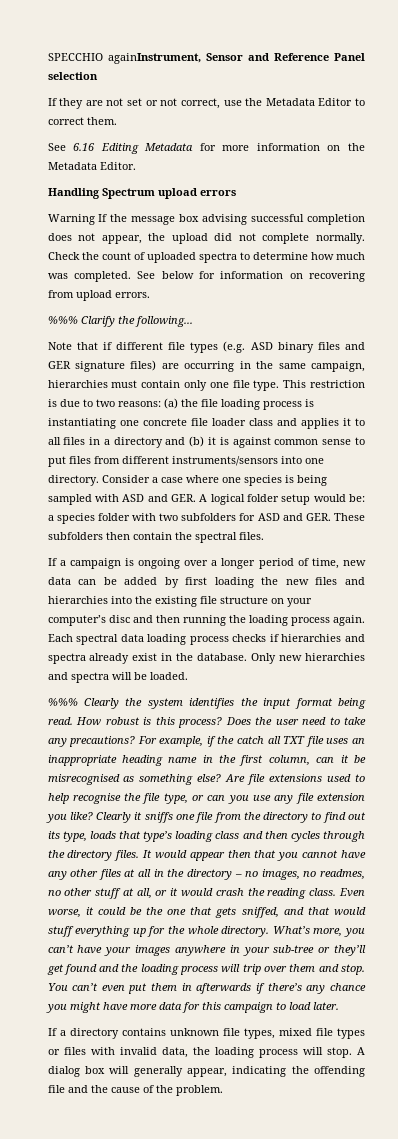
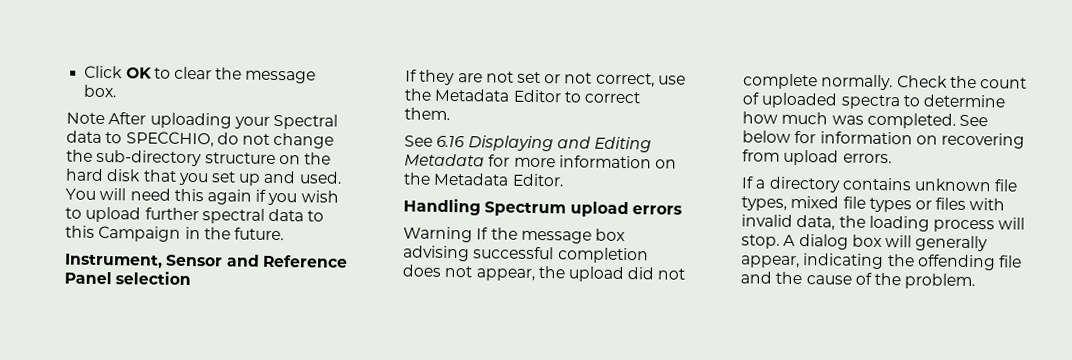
[47,53,201,64] SPECCHIO againInstrument, -> [84,65,317,84] [83,84,118,98] [66,112,339,130] [66,130,335,149] [66,149,332,167] [65,168,342,186] [65,187,339,206] [65,206,325,224] [65,225,285,242] [64,253,164,269] Click OK to clear the message box. // Note After uploading your Spectral data to SPECCHIO, do not change the sub-directory structure on the hard disk that you set up and used. You will need this again if you wish to upload further spectral data to this Campaign in the future. // Instrument,
(96, 147) none -> [467,135,591,152] Displaying and
[47,316,193,327] [47,341,365,353] [47,360,365,372] [47,380,365,391] [47,398,314,410] [47,418,365,429] [47,436,365,448] [47,456,324,467] [47,475,327,486] [47,494,365,505] [47,513,365,524] [47,532,264,543] [47,558,366,569] [47,577,366,588] [47,596,312,607] [47,615,365,626] [47,634,365,645] [47,653,365,664] [47,672,188,683] [47,698,367,709] [47,717,366,728] [47,736,366,747] [47,755,367,766] [47,774,366,785] [47,793,366,804] [45,812,366,823] [47,831,365,842] [47,850,366,861] [47,869,365,880] [47,888,365,899] [47,907,366,918] [47,926,365,937] [47,945,366,956] [46,964,366,975] [47,983,366,994] [45,1002,339,1013] // %%% Clarify the following... // Note that if different file types (e.g. ASD binary files and GER signature files) are occurring in the same campaign, hierarchies must contain only one file type. This restriction is due to two reasons: (a) the file loading process is instantiating one concrete file loader class and applies it to all files in a directory and (b) it is against common sense to put files from different instruments/sensors into one directory. Consider a case where one species is being sampled with ASD and GER. A logical folder setup would be: a species folder with two subfolders for ASD and GER. These subfolders then contain the spectral files. // If a campaign is ongoing over a longer period of time, new data can be added by first loading the new files and hierarchies into the existing file structure on your computer’s disc and then running the loading process again. Each spectral data loading process checks if hierarchies and spectra already exist in the database. Only new hierarchies and spectra will be loaded. // %%% Clearly the system identifies the input format being read. How robust is this process? Does the user need to take any precautions? For example, if the catch all TXT file uses an inappropriate heading name in the first column, can it be misrecognised as something else? Are file extensions used to help recognise the file type, or can you use any file extension you like? Clearly it sniffs one file from the directory to find out its type, loads that type’s loading class and then cycles through the directory files. It would appear then that you cannot have any other files at all in the directory – no images, no readmes, no other stuff at all, or it would crash the reading class. Even worse, it could be the one that gets sniffed, and that would stuff everything up for the whole directory. What’s more, you can’t have your images anywhere in your sub-tree or they’ll get found and the loading process will trip over them and stop. You can’t even put them in afterwards if there’s any chance you might have more data for this campaign to load later. -> (892, 158) none

